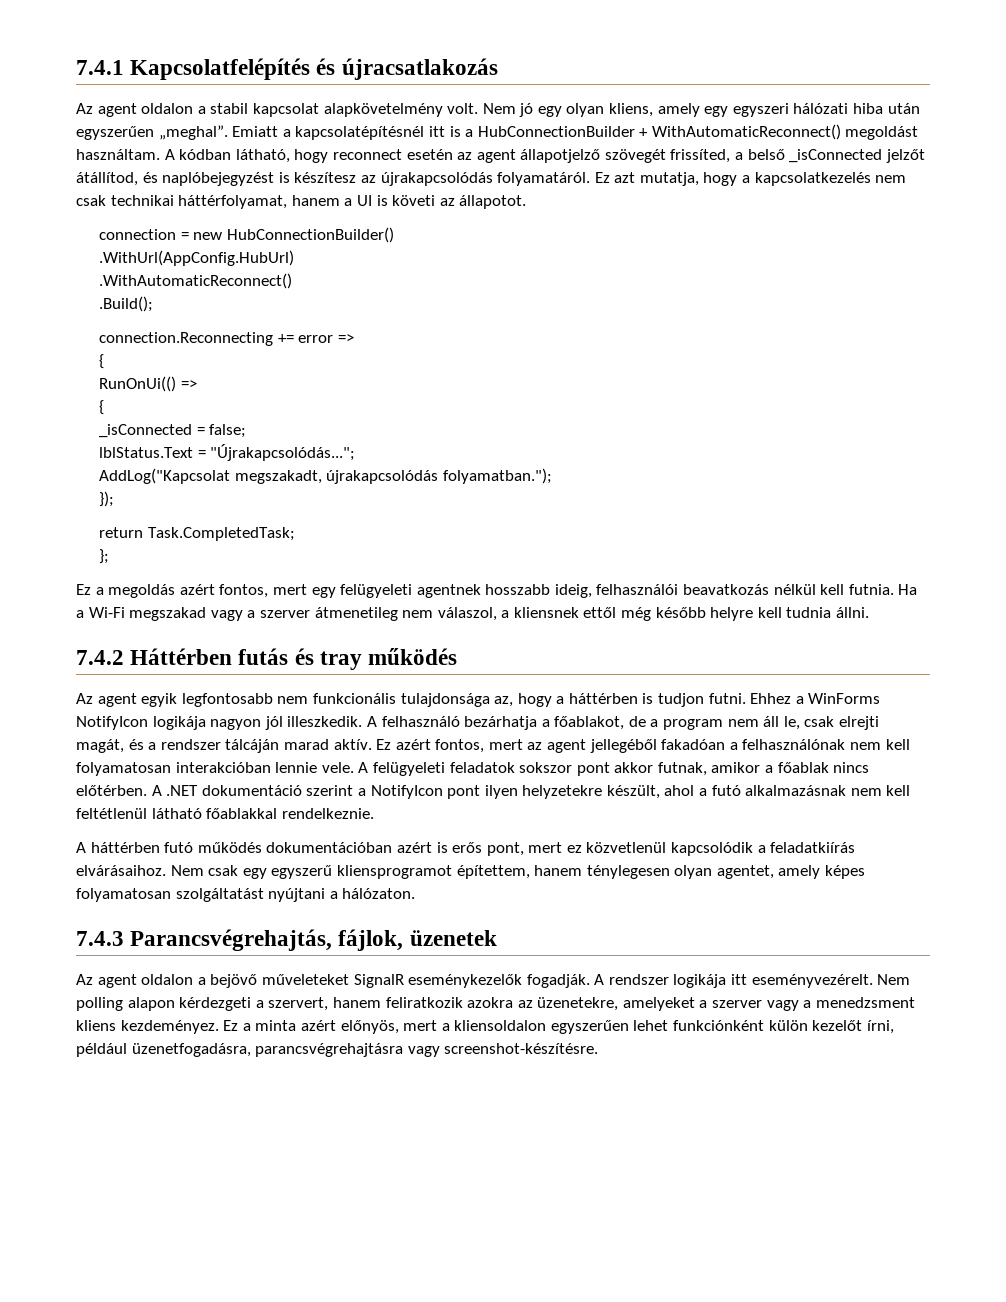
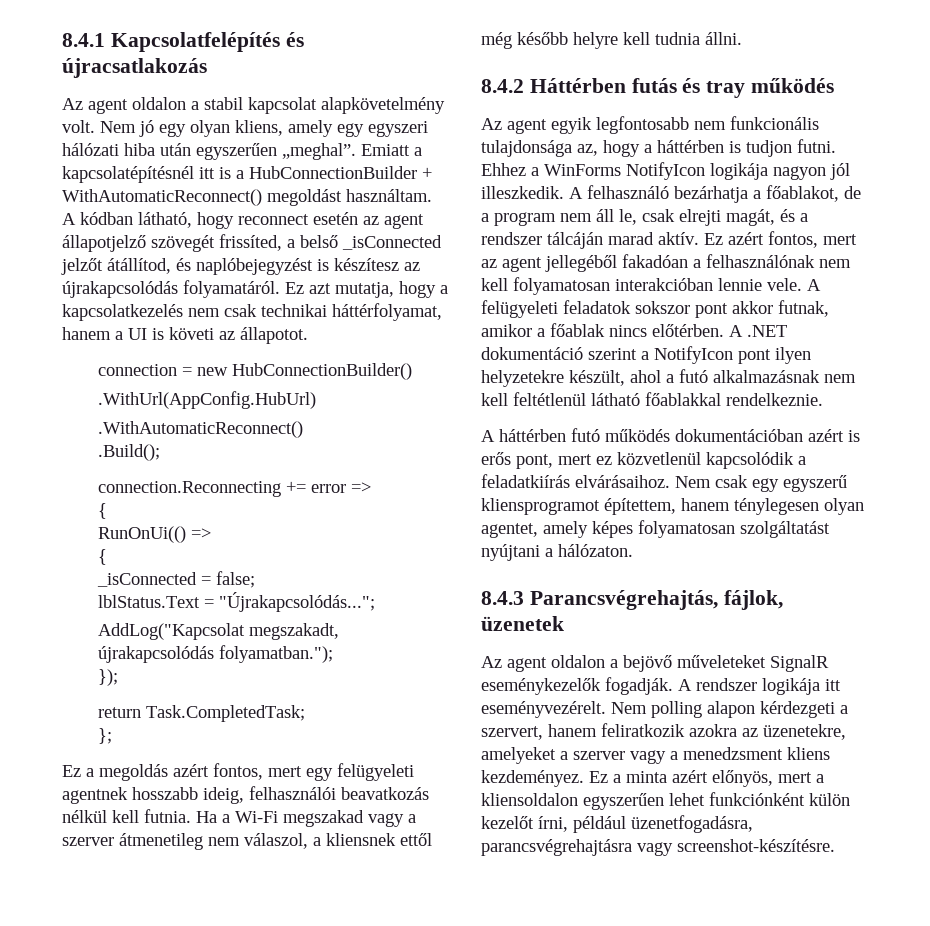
[76,60,124,75] 7.4.1 -> [62,33,105,47] 8.4.1
[76,650,124,665] 7.4.2 -> [481,79,524,93] 8.4.2
[76,931,124,946] 7.4.3 -> [481,591,524,605] 8.4.3

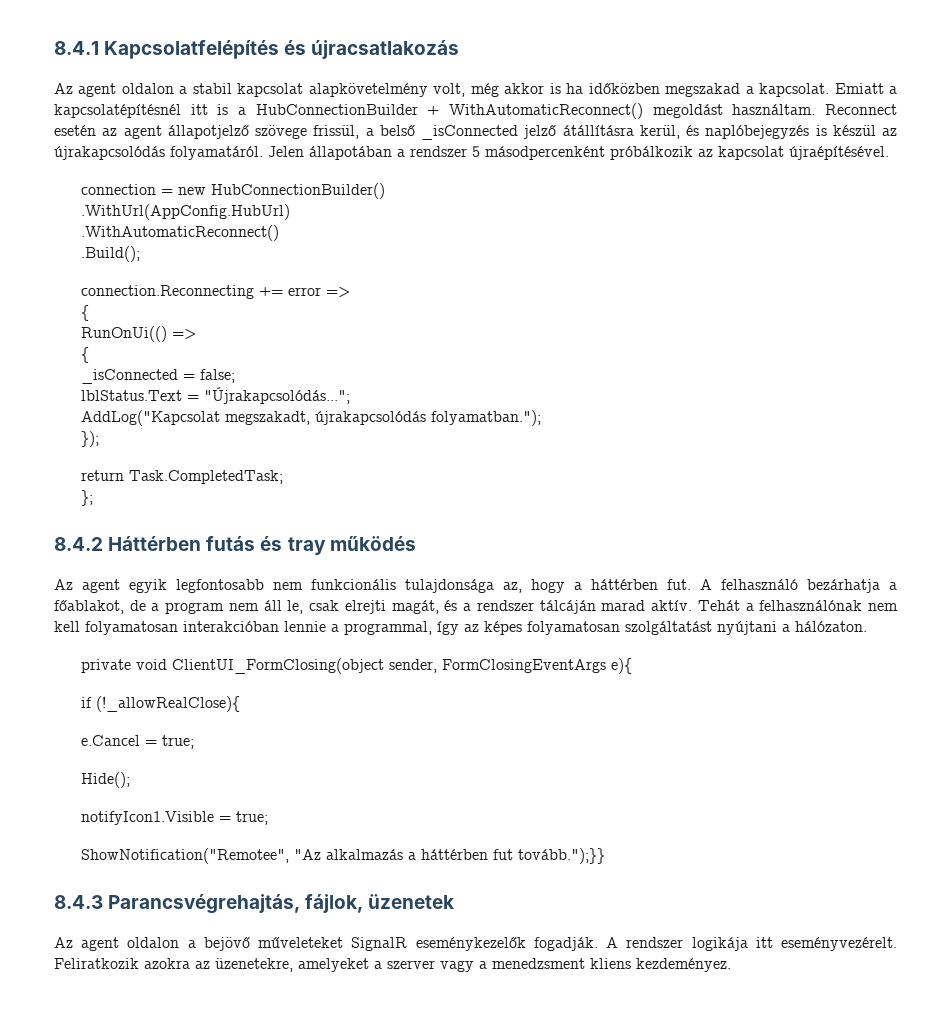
[62,120,428,137] [62,143,356,160] volt. Nem jó egy olyan kliens, amely egy egyszeri hálózati hiba után egyszerűen „meghal”. -> [433,83,830,97] volt, még akkor is ha időközben megszakad a kapcsolat.
[62,212,309,229] A kódban látható, hogy reconnect -> [824,104,897,115] Reconnect
[151,234,282,252] szövegét frissíted, -> [255,125,360,139] szövege frissül,
[61,258,420,275] [62,280,448,298] [62,303,442,321] [62,327,308,344] jelzőt átállítod, és naplóbejegyzést is készítesz az újrakapcsolódás folyamatáról. Ez azt mutatja, hogy a kapcsolatkezelés nem csak technikai háttérfolyamat, hanem a UI is követi az állapotot. -> [523,125,897,139] [54,146,889,160] jelző átállításra kerül, és naplóbejegyzés is készül az újrakapcsolódás folyamatáról. Jelen állapotában a rendszer 5 másodpercenként próbálkozik az kapcsolat újraépítésével.
[62,763,414,781] [62,786,429,804] [62,809,416,827] [62,833,432,850] [481,32,742,49] // Ez a megoldás azért fontos, mert egy felügyeleti agentnek hosszabb ideig, felhasználói beavatkozás nélkül kell futnia. Ha a Wi-Fi megszakad vagy a szerver átmenetileg nem válaszol, a kliensnek ettől még később helyre kell tudnia állni. -> (94, 498) none
[729,139,836,157] [481,162,850,180] [481,186,564,199] is tudjon futni. Ehhez a WinForms NotifyIcon logikája nagyon jól illeszkedik. -> [667,579,691,590] fut.
[704,231,857,248] [481,254,688,272] Ez azért fontos, mert az agent jellegéből fakadóan -> [697,600,740,611] Tehát
[767,278,821,291] [481,300,829,318] [481,323,787,337] [481,346,811,364] [481,369,856,387] [481,392,823,406] [481,428,860,442] [481,452,806,469] [481,474,847,492] [481,498,864,515] [481,521,588,538] vele. A felügyeleti feladatok sokszor pont akkor futnak, amikor a főablak nincs előtérben. A .NET dokumentáció szerint a NotifyIcon pont ilyen helyzetekre készült, ahol a futó alkalmazásnak nem kell feltétlenül látható főablakkal rendelkeznie. // A háttérben futó működés dokumentációban azért is erős pont, mert ez közvetlenül kapcsolódik a feladatkiírás elvárásaihoz. Nem csak egy egyszerű kliensprogramot építettem, hanem ténylegesen olyan agentet, amely -> [331,621,479,635] a programmal, így az
(633, 550) none -> [81,658,633,674] [81,696,241,712] [81,735,195,749] [81,772,131,788] [81,811,269,825] [81,848,606,864] // private void ClientUI_FormClosing(object sender, FormClosingEventArgs e){ // if (!_allowRealClose){ // e.Cancel = true; // Hide(); // notifyIcon1.Visible = true; // ShowNotification("Remotee", "Az alkalmazás a háttérben fut tovább.");}}
[611,701,848,718] [481,723,685,740] Nem polling alapon kérdezgeti a szervert, hanem feliratkozik -> [54,958,139,969] Feliratkozik
[589,770,824,787] [481,792,850,810] [481,815,753,833] [481,839,835,856] Ez a minta azért előnyös, mert a kliensoldalon egyszerűen lehet funkciónként külön kezelőt írni, például üzenetfogadásra, parancsvégrehajtásra vagy screenshot-készítésre. -> (731, 965) none

